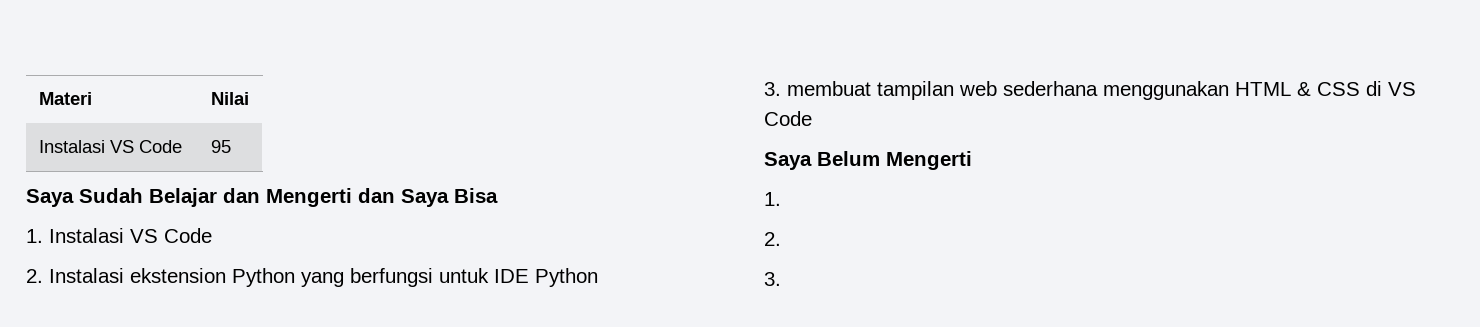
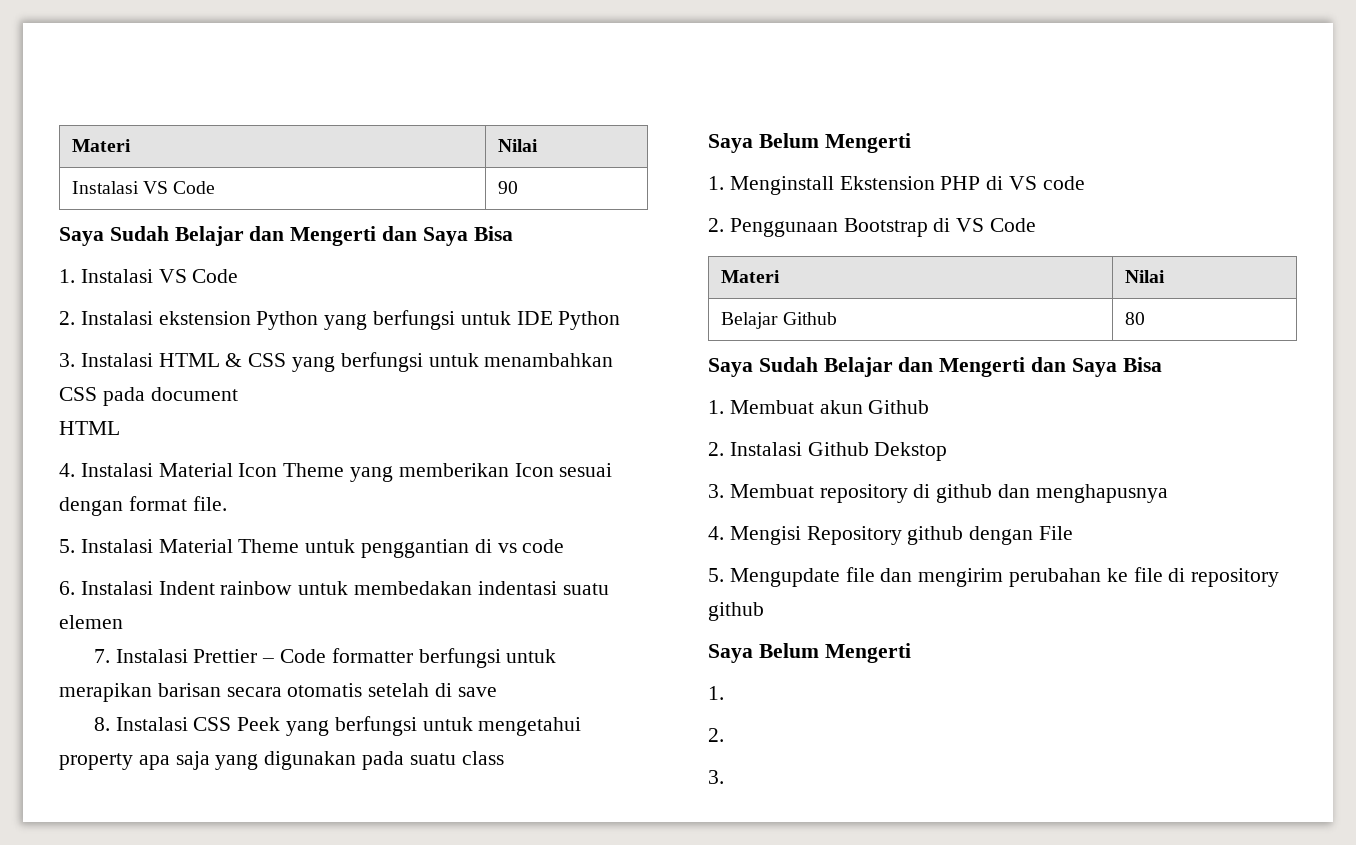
[210,140,231,153] 95 -> [497,181,518,194] 90
[787,81,1416,100] [764,111,812,126] membuat tampilan web sederhana menggunakan HTML & CSS di VS Code -> [80,352,614,372] [59,387,238,406] [59,421,120,435] [59,463,613,482] [59,496,227,516] [59,539,565,558] [59,581,609,595] [59,615,123,629] [93,648,557,668] [59,683,497,702] [93,716,582,736] [59,751,504,770] [708,133,911,153] [708,176,1085,195] [708,218,1037,237] [720,270,780,283] [1124,270,1165,283] [720,312,838,329] [1124,312,1145,325] [708,357,1162,377] [708,400,930,414] [708,442,948,461] [708,484,1168,503] [708,526,1074,545] [708,567,1280,587] [708,602,764,621] Instalasi HTML & CSS yang berfungsi untuk menambahkan CSS pada document // HTML // 4. Instalasi Material Icon Theme yang memberikan Icon sesuai dengan format file. // 5. Instalasi Material Theme untuk penggantian di vs code // 6. Instalasi Indent rainbow untuk membedakan indentasi suatu elemen // 7. Instalasi Prettier – Code formatter berfungsi untuk merapikan barisan secara otomatis setelah di save // 8. Instalasi CSS Peek yang berfungsi untuk mengetahui property apa saja yang digunakan pada suatu class // Saya Belum Mengerti // 1. Menginstall Ekstension PHP di VS code // 2. Penggunaan Bootstrap di VS Code // Materi | Nilai // Belajar Github | 80 // Saya Sudah Belajar dan Mengerti dan Saya Bisa // 1. Membuat akun Github // 2. Instalasi Github Dekstop // 3. Membuat repository di github dan menghapusnya // 4. Mengisi Repository github dengan File // 5. Mengupdate file dan mengirim perubahan ke file di repository github

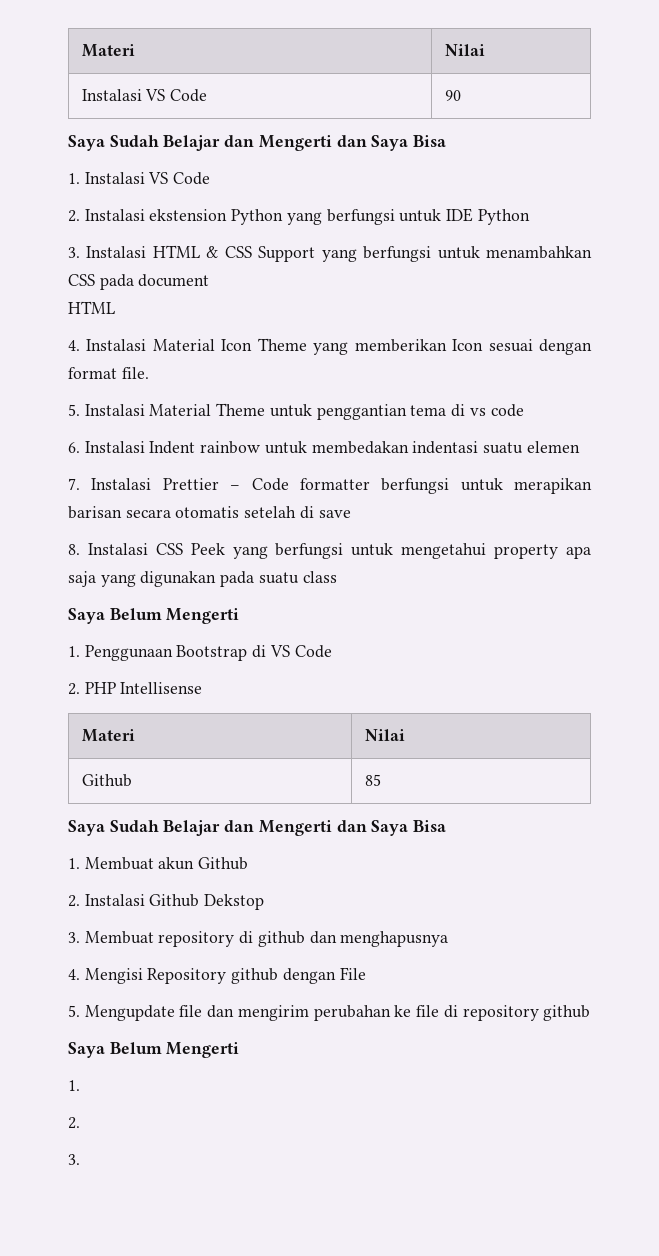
(287, 360) none -> [258,246,316,262] Support
(470, 548) none -> [410,405,447,416] tema
[729,176,1085,195] [708,218,724,232] Menginstall Ekstension PHP di VS code // 2. -> (80, 651) none
[720,270,780,283] [1124,270,1165,283] [720,312,778,329] // Materi | Nilai // Belajar -> [68,682,203,695] [81,729,135,742] [364,729,405,741] // 2. PHP Intellisense // Materi | Nilai //
[1124,312,1145,325] 80 -> [364,774,381,786] 85

